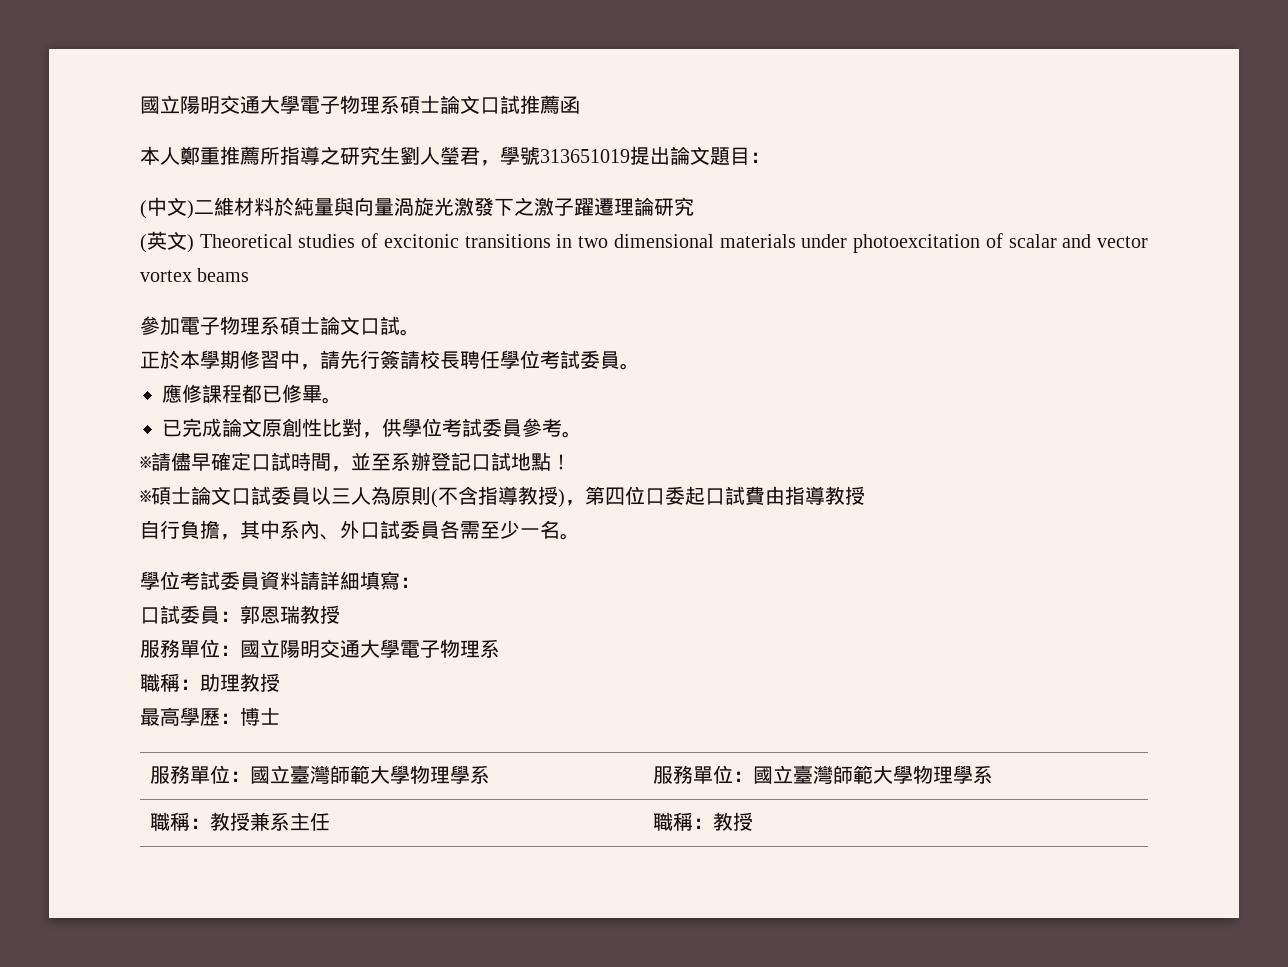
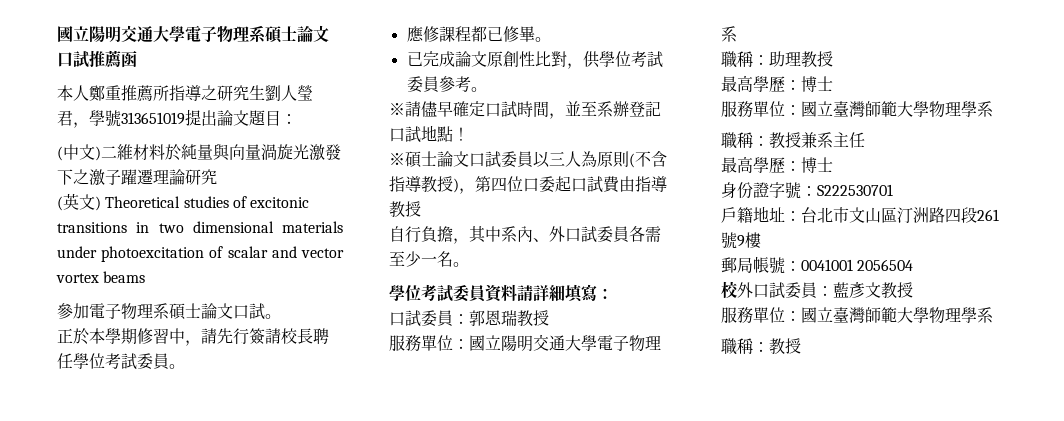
[150,765,491,785] [653,765,994,785] [150,812,331,831] [653,812,754,831] // 服務單位：國立臺灣師範大學物理學系 | 服務單位：國立臺灣師範大學物理學系 // 職稱：教授兼系主任 | 職稱：教授 -> [721,101,993,118] [721,132,865,149] [721,156,833,173] [721,182,893,199] [721,206,999,223] [721,232,762,249] [721,256,914,274] [721,281,913,299] [721,307,993,324] [721,338,801,355] // 服務單位：國立臺灣師範大學物理學系 // 職稱：教授兼系主任 // 最高學歷：博士 // 身份證字號：S222530701 // 戶籍地址：台北市文山區汀洲路四段261號9樓 // 郵局帳號：0041001 2056504 // 校外口試委員：藍彥文教授 // 服務單位：國立臺灣師範大學物理學系 // 職稱：教授

